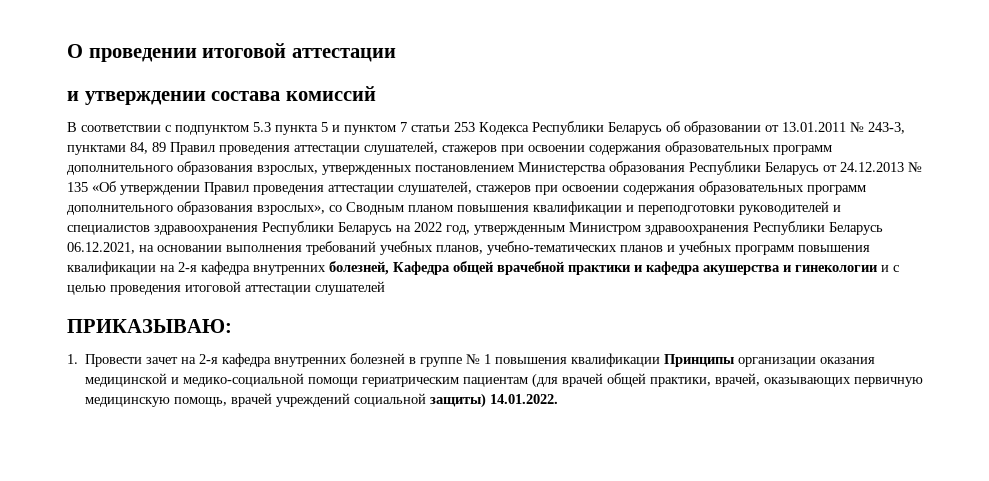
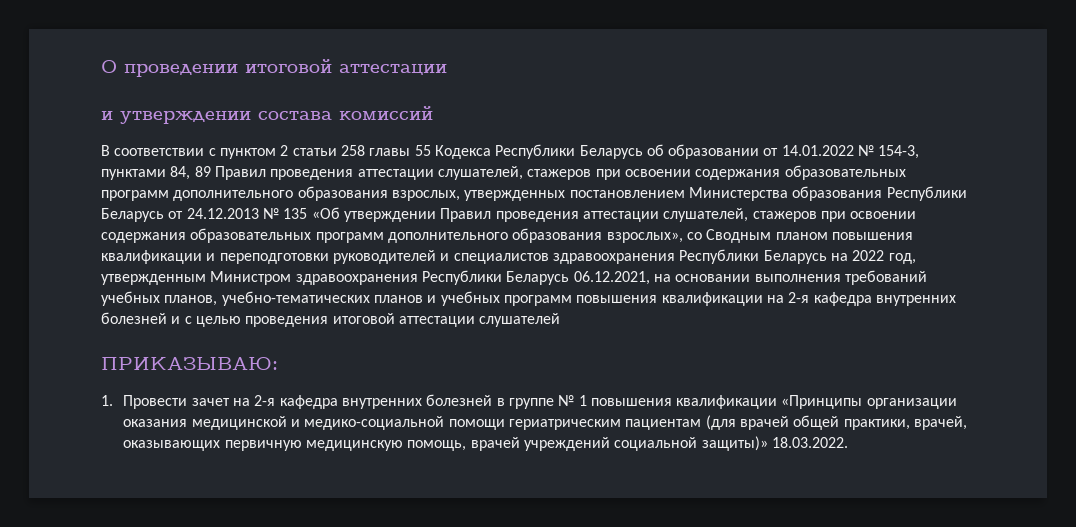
[175,122,475,135] подпунктом 5.3 пункта 5 и пунктом 7 статьи 253 -> [219,145,431,159] пунктом 2 статьи 258 главы 55
[782,122,905,134] 13.01.2011 № 243-3, -> [781,145,920,159] 14.01.2022 № 154-3,
[329,261,877,275] болезней, Кафедра общей врачебной практики и кафедра акушерства и гинекологии -> [101,312,167,324] болезней
[664,354,735,367] Принципы -> [781,395,863,409] «Принципы
[430,393,559,408] защиты) 14.01.2022. -> [701,436,848,451] защиты)» 18.03.2022.

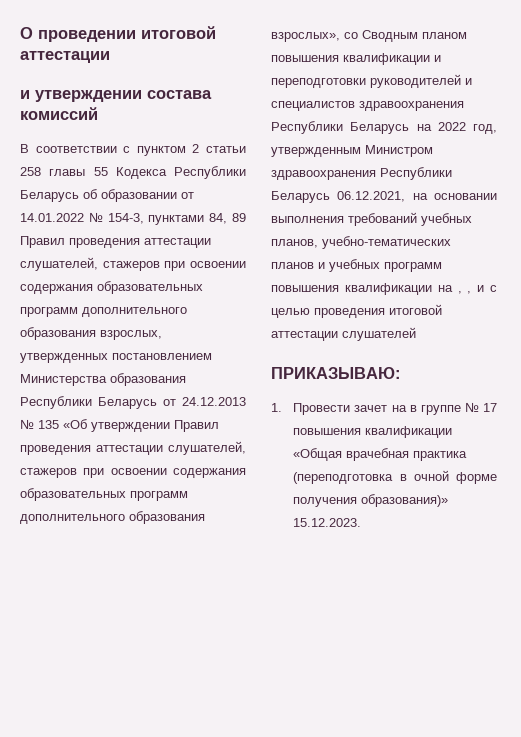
[788,292,956,306] [101,312,167,324] 2-я кафедра внутренних болезней -> [457,291,472,294] , ,
[254,394,493,409] 2-я кафедра внутренних болезней -> (407, 408) none
[578,395,957,409] [123,415,967,430] [123,436,848,451] 1 повышения квалификации «Принципы организации оказания медицинской и медико-социальной помощи гериатрическим пациентам (для врачей общей практики, врачей, оказывающих первичную медицинскую помощь, врачей учреждений социальной защиты)» 18.03.2022. -> [483,403,497,412] [293,426,453,438] [293,448,468,461] [293,470,497,484] [293,494,449,507] [293,518,362,527] 17 повышения квалификации «Общая врачебная практика (переподготовка в очной форме получения образования)» 15.12.2023.

